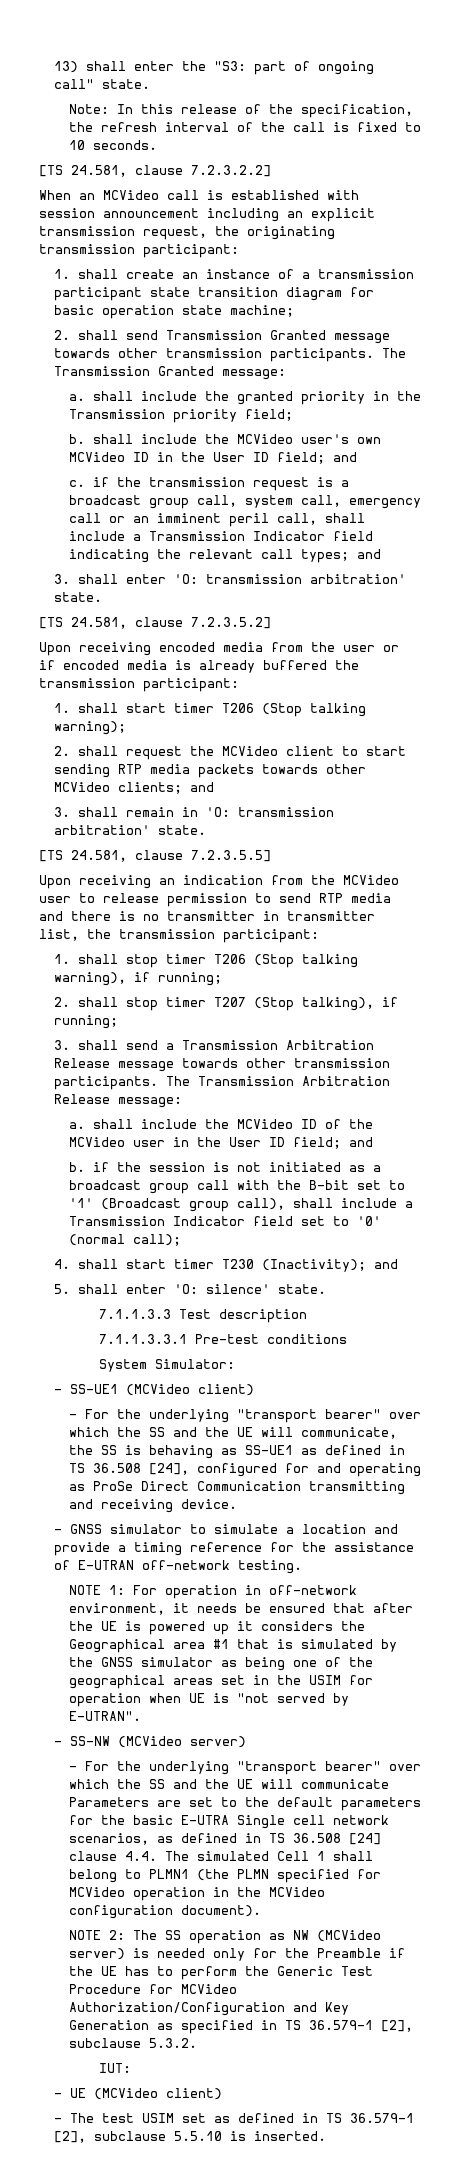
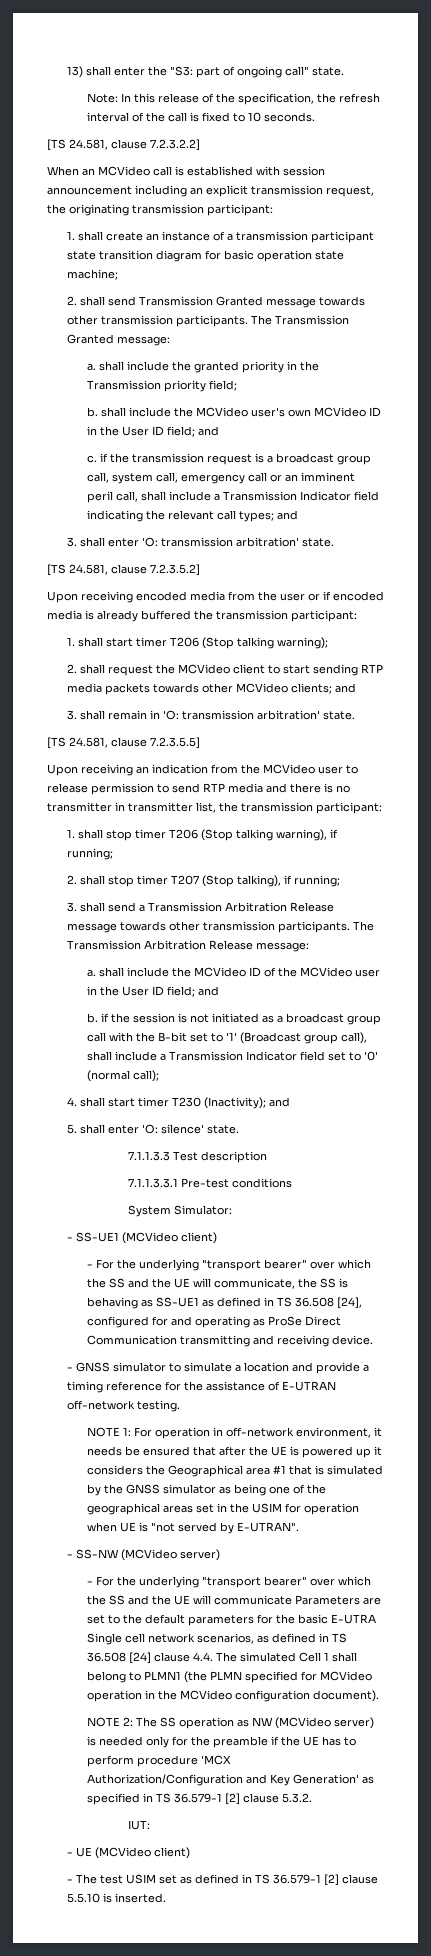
[317,1948,382,1958] Preamble -> [213,1736,269,1748] preamble
[245,1966,374,1976] [69,1984,238,1994] the Generic Test Procedure for MCVideo -> [137,1755,232,1767] procedure 'MCX
[69,2020,150,2030] Generation -> [293,1774,360,1784] Generation'
[381,2020,414,2032] [69,2038,142,2048] [2], subclause -> [225,1793,280,1805] [2] clause
[54,2131,167,2143] [2], subclause -> [324,1874,379,1886] [2] clause

